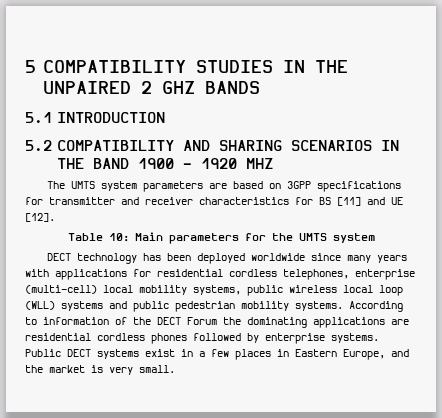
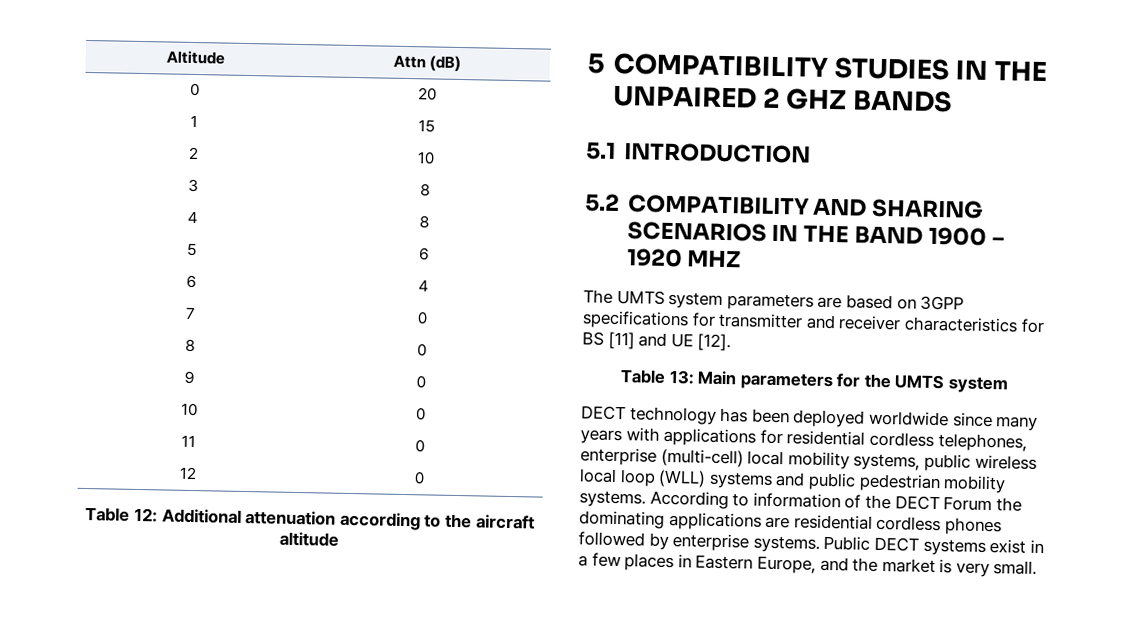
(25, 66) none -> [165,50,225,65] [392,55,462,73] [190,82,200,97] [417,87,437,101] [190,115,198,128] [417,120,435,133] [188,146,199,160] [416,151,435,165] [187,178,199,193] [420,183,430,197] [186,211,198,224] [419,215,429,229] [187,243,197,257] [418,247,430,261] [185,274,197,289] [417,280,429,292] [185,307,196,320] [417,311,428,325] [185,338,195,353] [417,343,427,357] [183,370,195,385] [416,375,426,389] [180,402,198,417] [416,407,426,421] [180,435,196,448] [415,439,425,453] [178,466,197,480] [414,471,425,485] [85,507,535,531] [279,531,339,547] Altitude | Attn (dB) // 0 | 20 // 1 | 15 // 2 | 10 // 3 | 8 // 4 | 8 // 5 | 6 // 6 | 4 // 7 | 0 // 8 | 0 // 9 | 0 // 10 | 0 // 11 | 0 // 12 | 0 // Table 12: Additional attenuation according to the aircraft altitude //
[108,233,129,242] 10: -> [668,369,695,385] 13:

